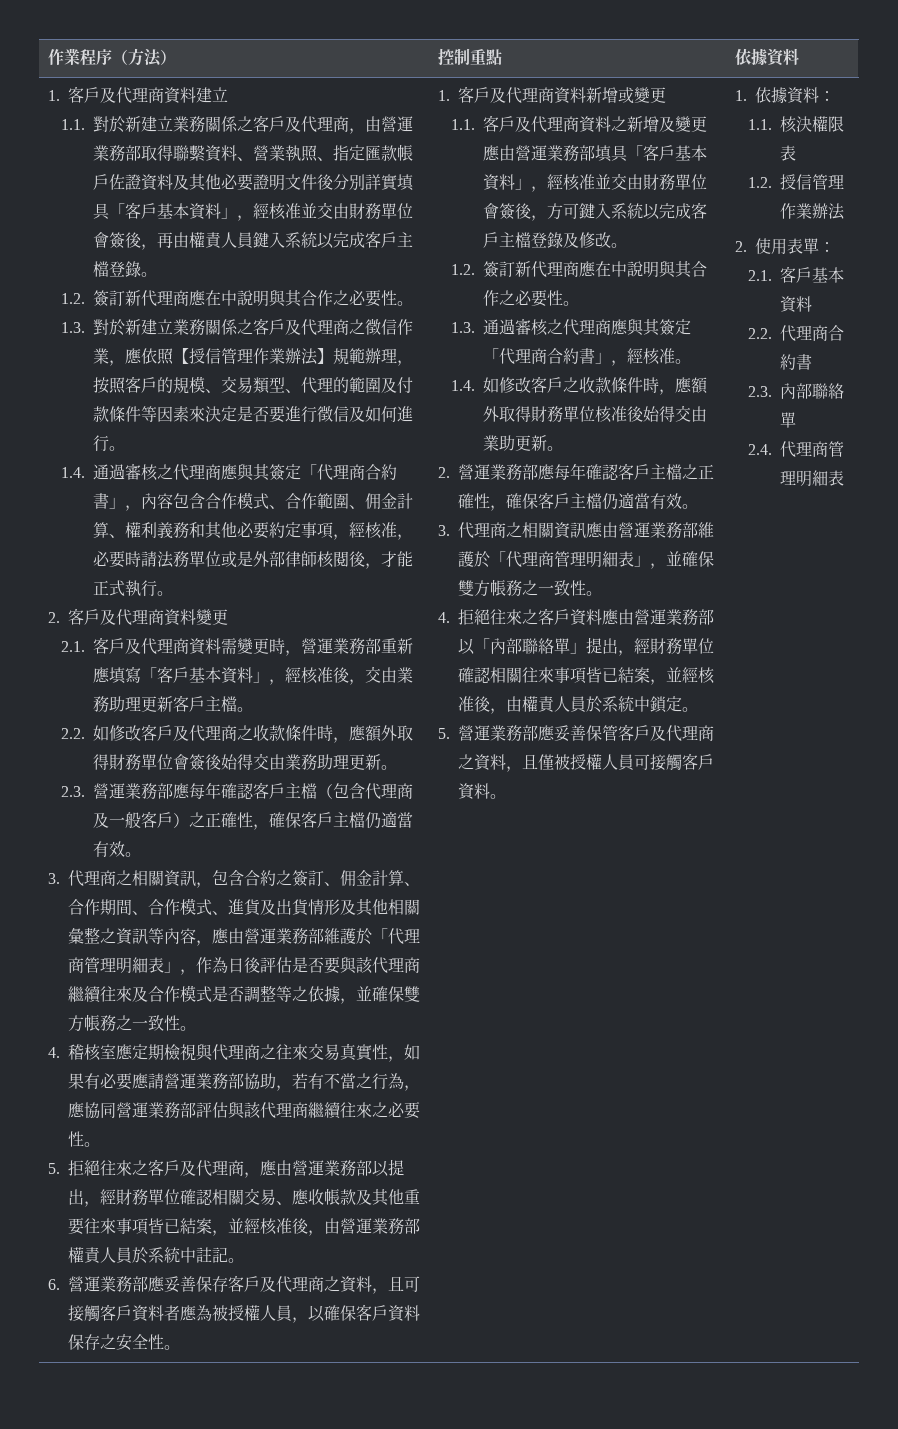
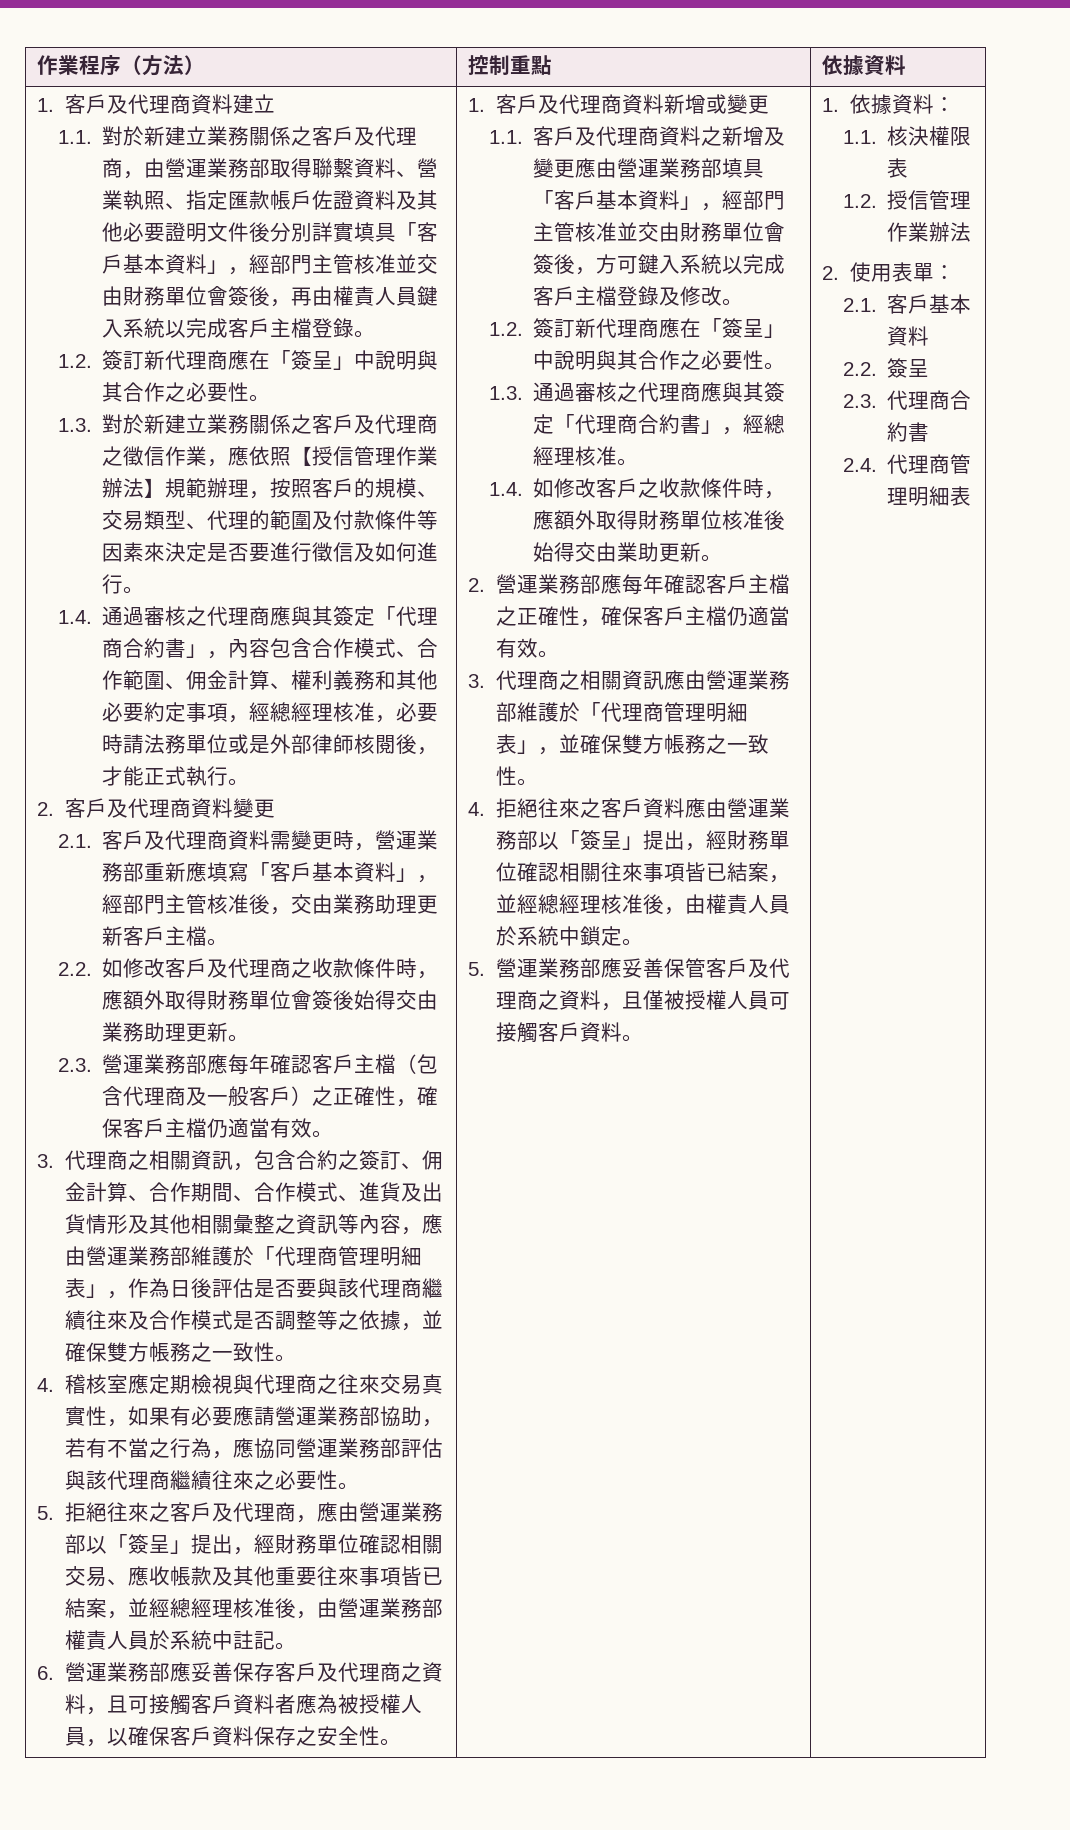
(270, 211) none -> [270,254,355,274] 部門主管
(222, 298) none -> [270,350,355,370] 「簽呈」
(366, 530) none -> [270,702,334,722] 總經理
(302, 675) none -> [123,894,208,914] 部門主管
(389, 1168) none -> [106,1534,191,1554] 「簽呈」
(260, 1226) none -> [169,1598,233,1618] 總經理
(564, 182) none -> [743,190,786,210] [533,222,576,242] 部門主管
(612, 269) none -> [701,318,786,338] 「簽呈」
(644, 356) none -> [764,414,786,434] [533,446,576,466] 總經理
[489,638,570,654] 內部聯絡單 -> [579,830,622,850] 簽呈
(698, 675) none -> [537,894,601,914] 總經理
[780,325,845,342] [780,354,813,370] [748,383,845,399] [780,412,797,428] 代理商合約書 // 2.3.內部聯絡單 -> [887,358,930,378] [842,390,972,410] [887,422,930,442] 簽呈 // 2.3.代理商合約書

